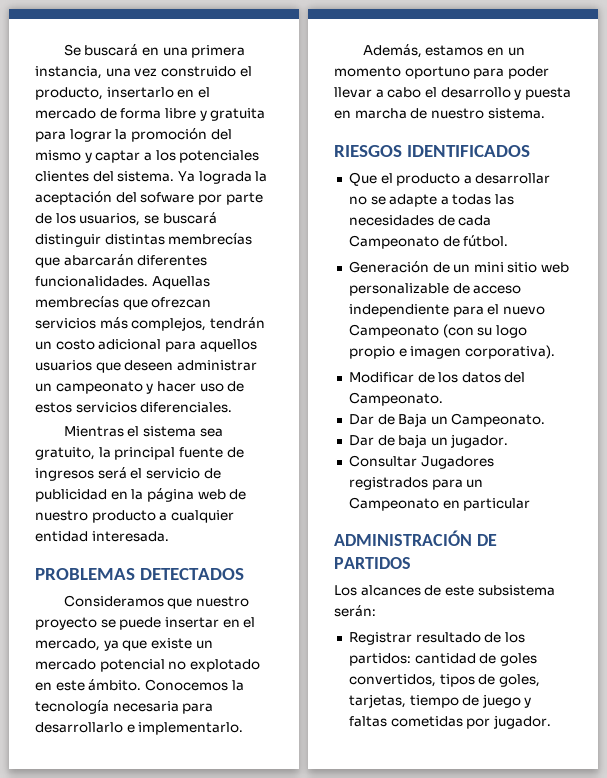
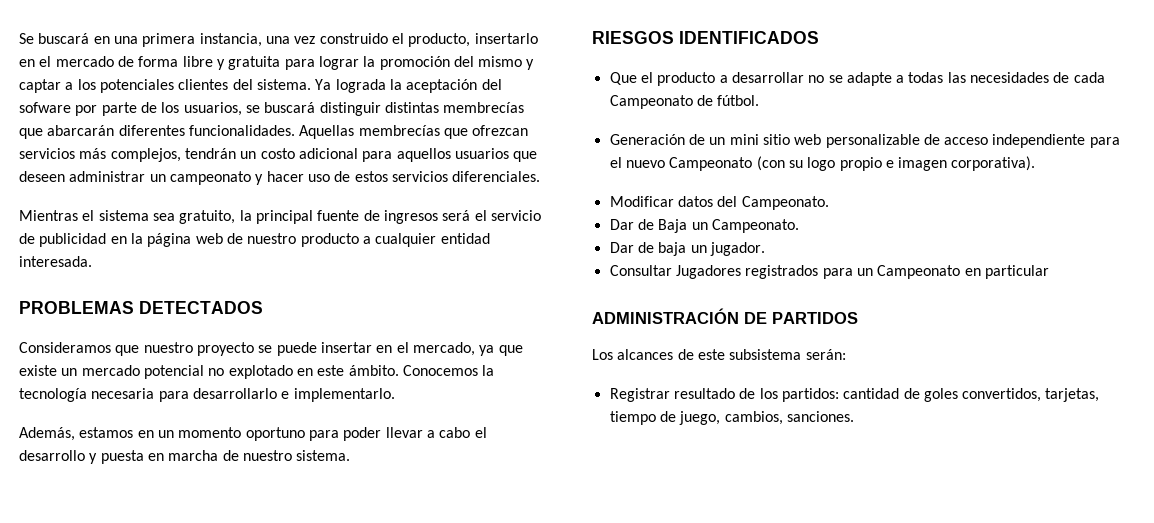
[417,372,459,383] de los -> (674, 201) none
[439,674,540,687] [348,694,532,708] [348,715,551,729] tipos de goles, tarjetas, tiempo de juego y faltas cometidas por jugador. -> [1045,388,1100,402] [609,411,854,425] tarjetas, tiempo de juego, cambios, sanciones.

